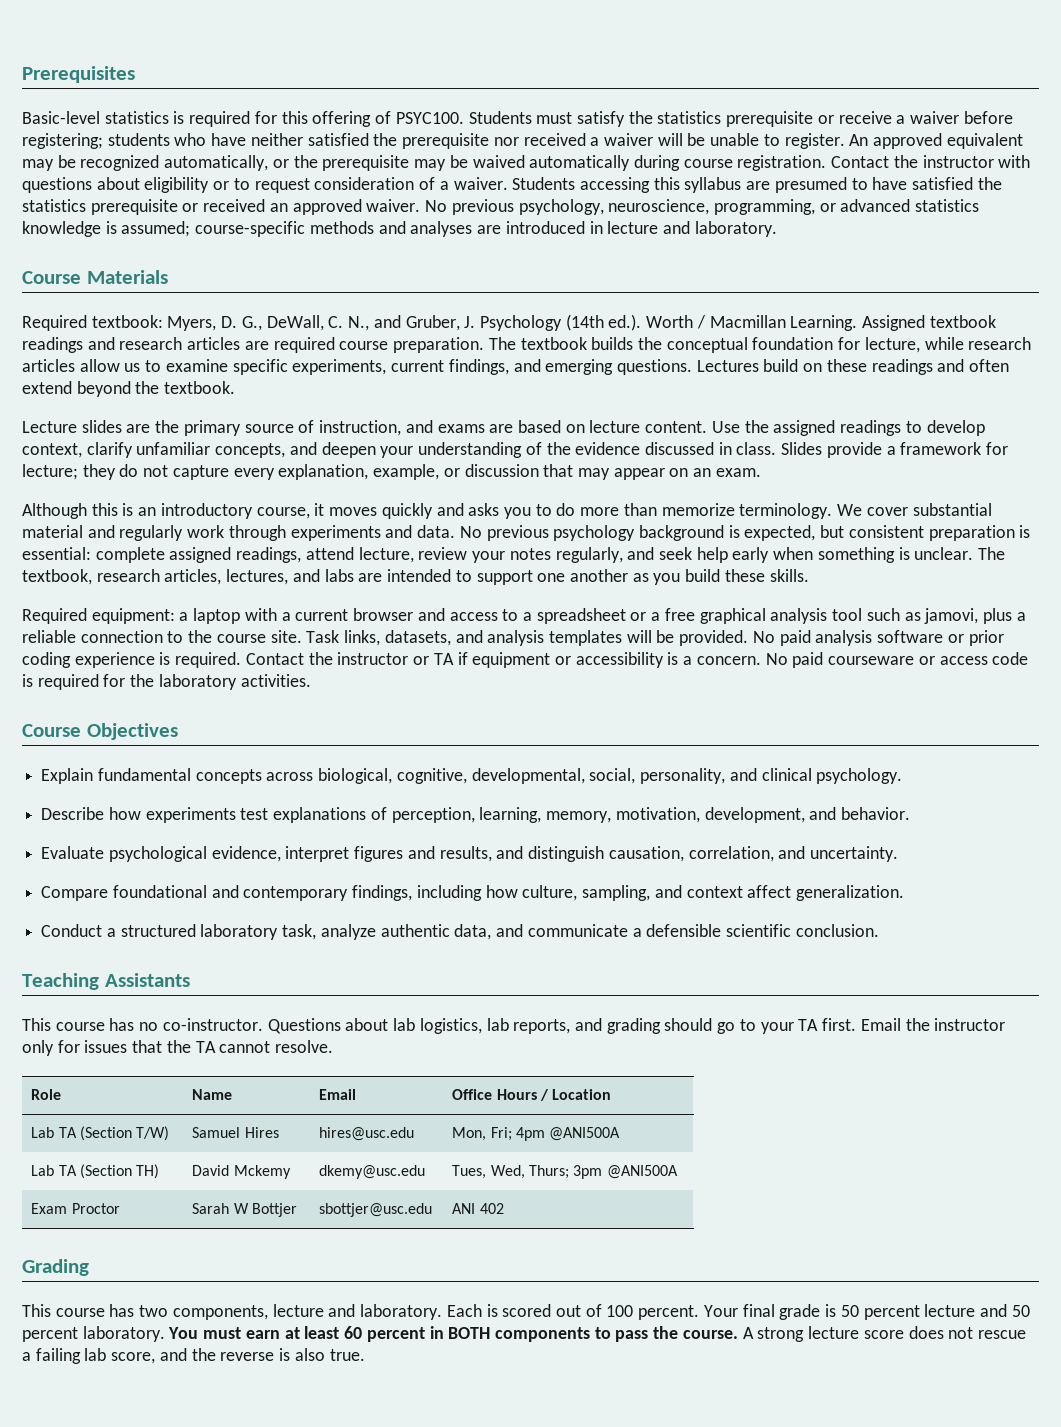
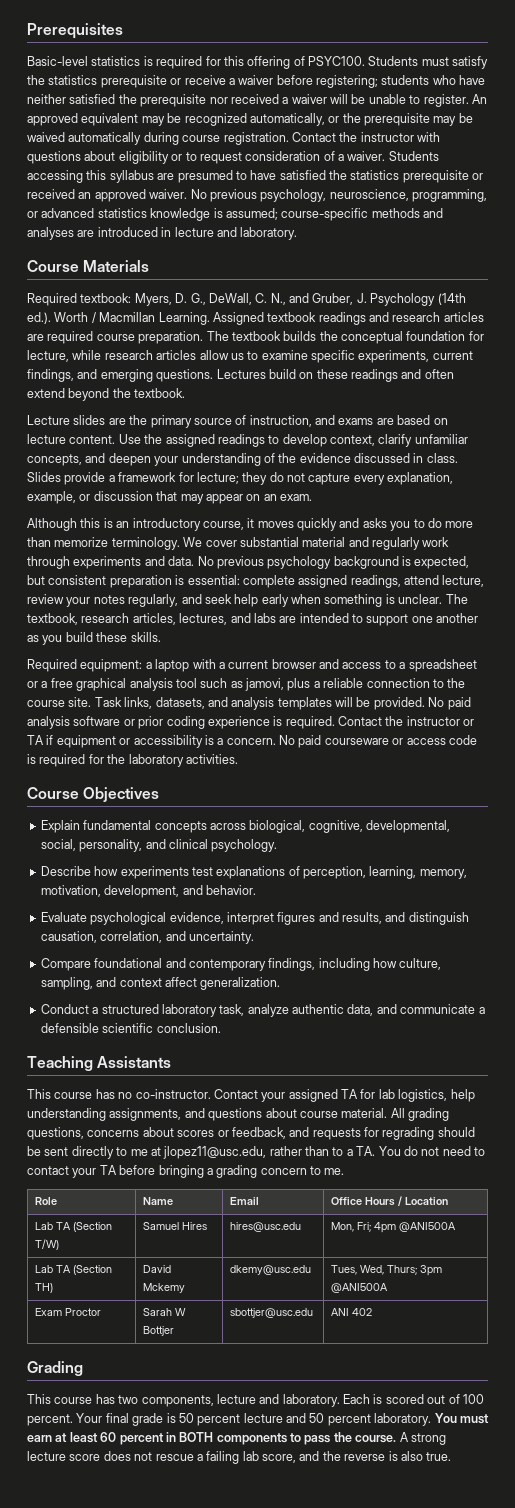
[267,1018,1006,1034] [22,1040,334,1056] Questions about lab logistics, lab reports, and grading should go to your TA first. Email the instructor only for issues that the TA cannot resolve. -> [213,1089,475,1102] [27,1108,449,1121] [27,1127,475,1140] [27,1146,485,1159] [27,1165,345,1178] Contact your assigned TA for lab logistics, help understanding assignments, and questions about course material. All grading questions, concerns about scores or feedback, and requests for regrading should be sent directly to me at jlopez11@usc.edu, rather than to a TA. You do not need to contact your TA before bringing a grading concern to me.

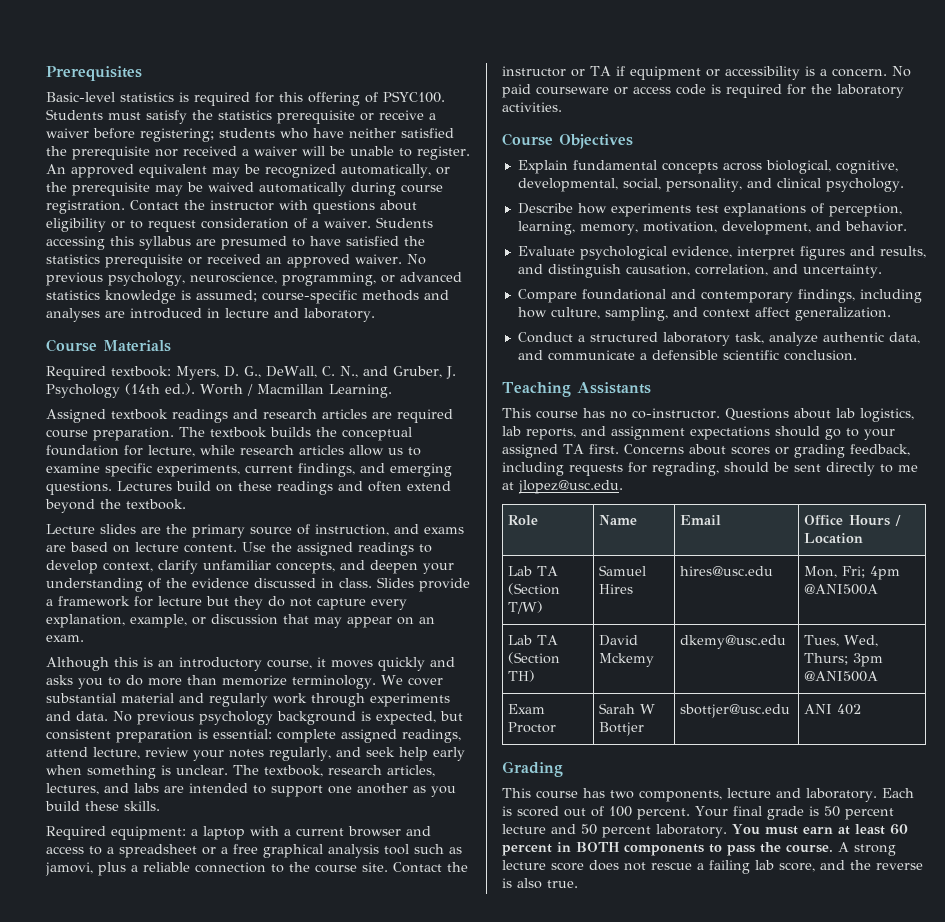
(210, 318) none -> (392, 391) //
[196,472,239,484] lecture; -> [158,596,229,606] lecture but
[94,697,471,710] [27,716,335,729] Task links, datasets, and analysis templates will be provided. No paid analysis software or prior coding experience is required. -> (388, 867) none
[213,1089,475,1102] [27,1108,449,1121] [27,1127,310,1140] Contact your assigned TA for lab logistics, help understanding assignments, and questions about course material. All grading questions, concerns about scores or feedback, and -> [725,408,914,422] [502,426,895,440] [502,444,910,458] [502,462,564,476] Questions about lab logistics, lab reports, and assignment expectations should go to your assigned TA first. Concerns about scores or grading feedback, including
[382,1127,435,1140] regrading -> [652,462,719,476] regrading,
[163,1146,485,1159] [27,1165,345,1178] jlopez11@usc.edu, rather than to a TA. You do not need to contact your TA before bringing a grading concern to me. -> [518,480,623,494] jlopez@usc.edu.

